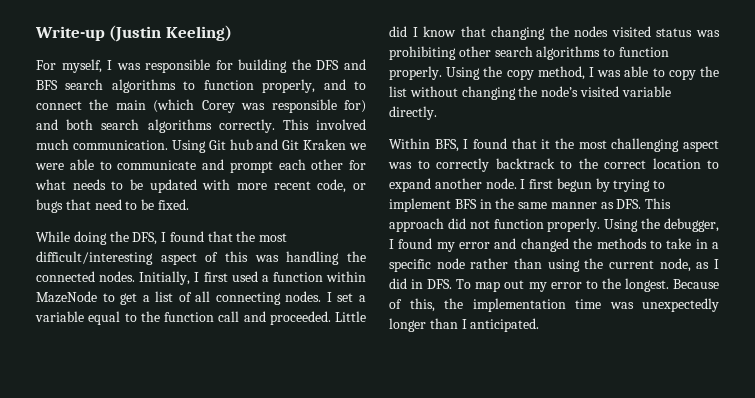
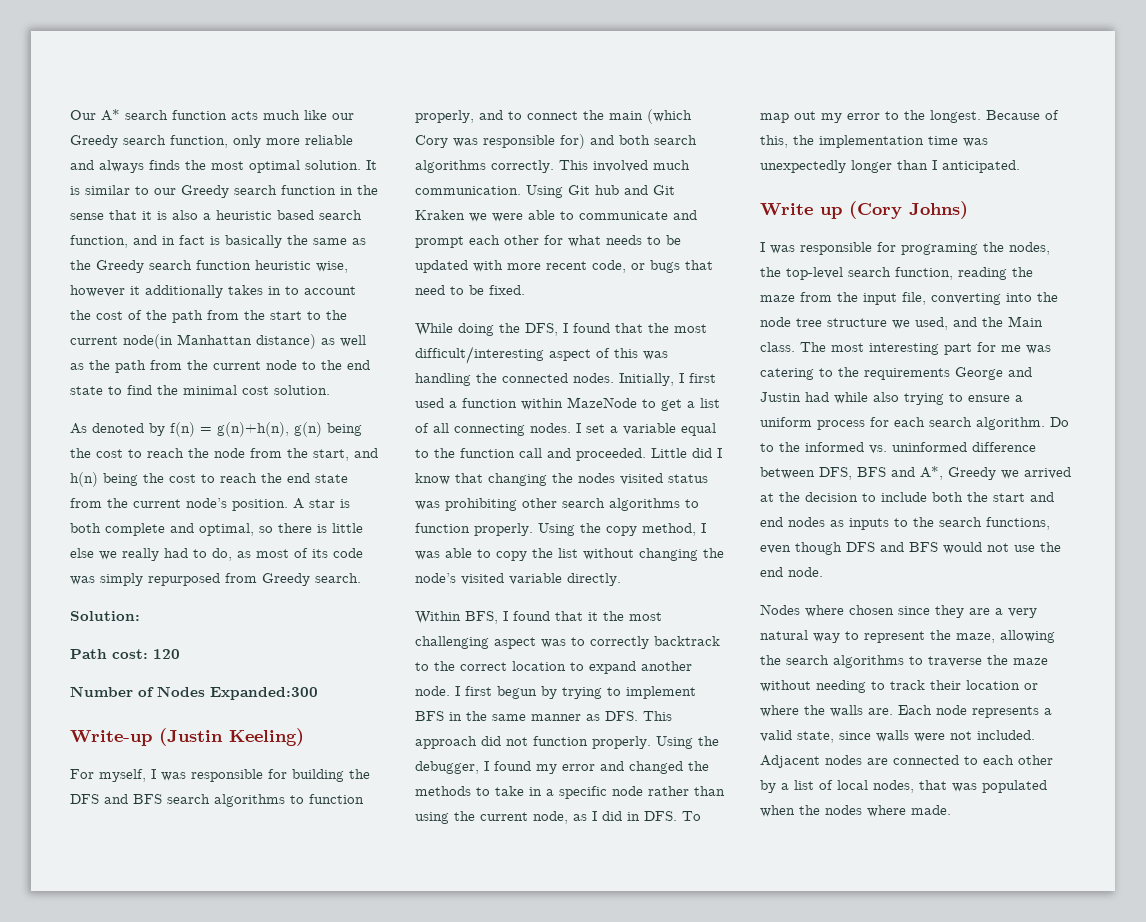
(35, 33) none -> [70,109,354,121] [70,135,353,148] [70,160,377,173] [70,185,378,198] [70,210,362,220] [70,235,366,248] [70,260,348,273] [70,285,356,298] [70,310,347,323] [70,334,366,349] [70,360,370,373] [70,385,330,395] [70,422,362,437] [70,448,378,461] [70,472,348,487] [70,498,350,511] [70,523,363,536] [70,548,363,561] [70,573,361,586] [70,611,140,621] [70,649,180,659] [70,686,318,700] Our A* search function acts much like our Greedy search function, only more reliable and always finds the most optimal solution. It is similar to our Greedy search function in the sense that it is also a heuristic based search function, and in fact is basically the same as the Greedy search function heuristic wise, however it additionally takes in to account the cost of the path from the start to the current node(in Manhattan distance) as well as the path from the current node to the end state to find the minimal cost solution. // As denoted by f(n) = g(n)+h(n), g(n) being the cost to reach the node from the start, and h(n) being the cost to reach the end state from the current node’s position. A star is both complete and optimal, so there is little else we really had to do, as most of its code was simply repurposed from Greedy search. // Solution: // Path cost: 120 // Number of Nodes Expanded:300 //
[201,100,235,113] Corey -> [415,135,448,148] Cory
(540, 325) none -> [760,201,968,219] [760,242,1050,255] [760,267,1033,280] [760,292,1058,305] [760,316,1043,330] [760,342,1051,355] [760,367,1032,380] [760,392,1023,405] [760,417,1069,430] [760,442,1036,454] [760,466,1071,480] [760,492,1054,502] [760,517,1050,530] [760,542,1061,555] [760,567,823,577] [760,604,1037,618] [760,630,1055,643] [760,655,1048,668] [760,680,1038,693] [760,705,1052,718] [760,730,1035,743] [760,755,1053,768] [760,780,1047,793] [760,805,951,817] // Write up (Cory Johns) // I was responsible for programing the nodes, the top-level search function, reading the maze from the input file, converting into the node tree structure we used, and the Main class. The most interesting part for me was catering to the requirements George and Justin had while also trying to ensure a uniform process for each search algorithm. Do to the informed vs. uninformed difference between DFS, BFS and A*, Greedy we arrived at the decision to include both the start and end nodes as inputs to the search functions, even though DFS and BFS would not use the end node. // Nodes where chosen since they are a very natural way to represent the maze, allowing the search algorithms to traverse the maze without needing to track their location or where the walls are. Each node represents a valid state, since walls were not included. Adjacent nodes are connected to each other by a list of local nodes, that was populated when the nodes where made.

